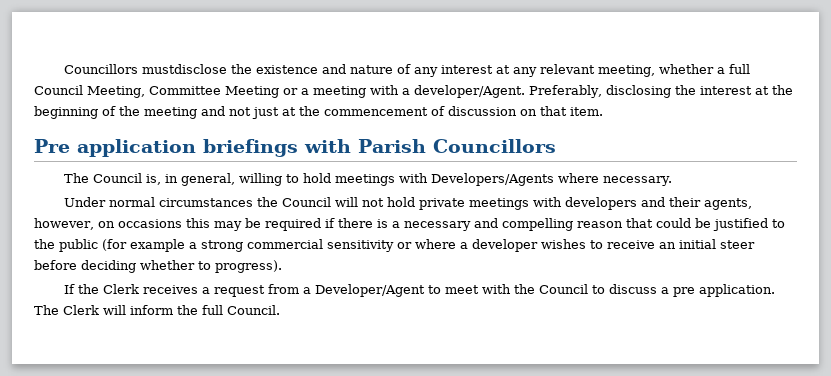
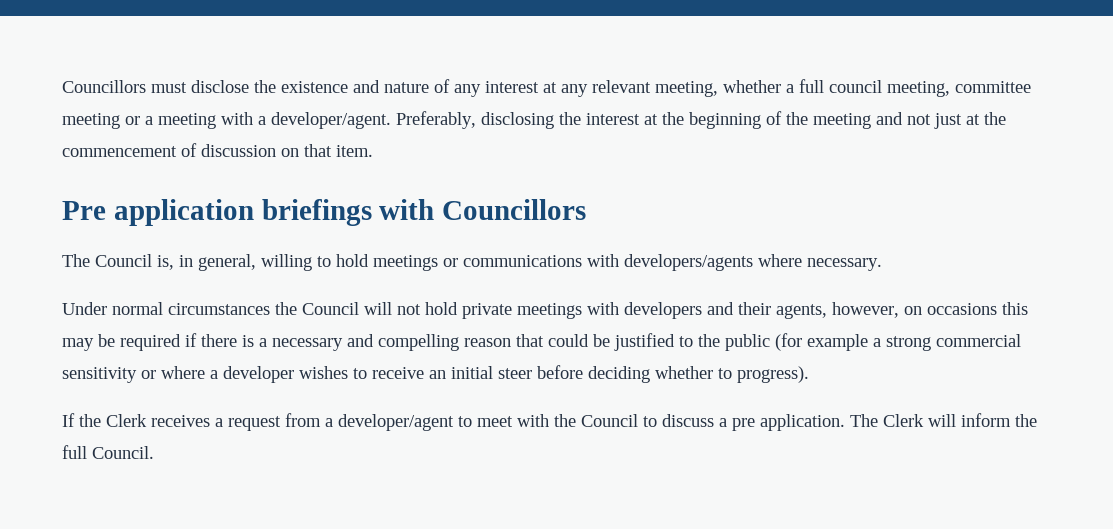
[63,64,227,74] Councillors mustdisclose -> [62,80,249,93] Councillors must disclose
[34,85,279,98] Council Meeting, Committee Meeting -> [829,80,1031,97] [62,113,120,129] council meeting, committee meeting
[414,85,525,98] developer/Agent. -> [271,112,391,129] developer/agent.
[358,139,426,153] Parish -> (435, 209) none
[398,173,554,186] with Developers/Agents -> [443,254,753,271] or communications with developers/agents
[314,284,425,297] Developer/Agent -> [338,414,454,431] developer/agent

